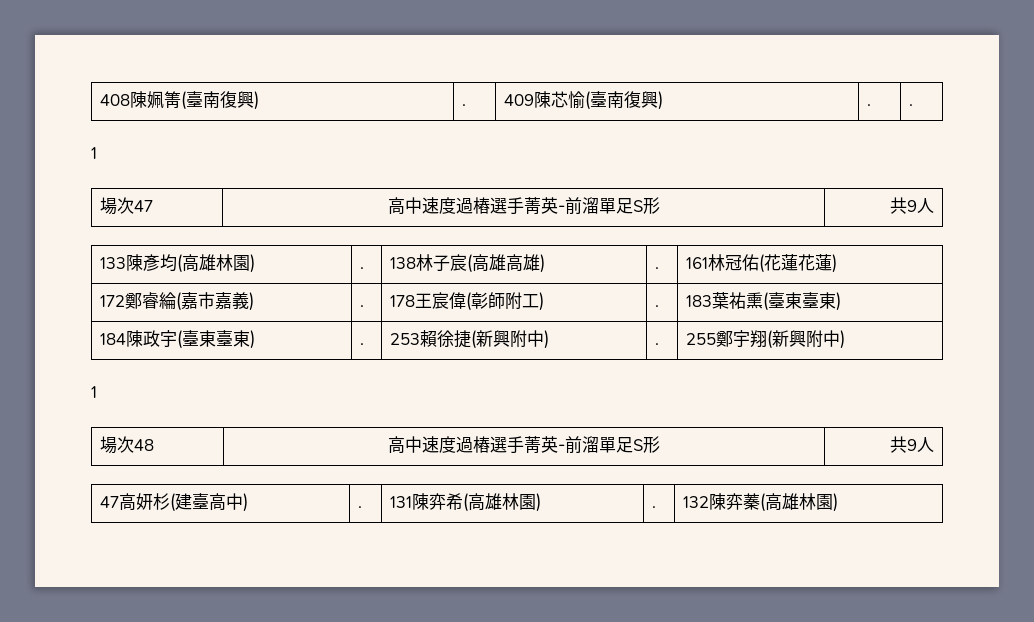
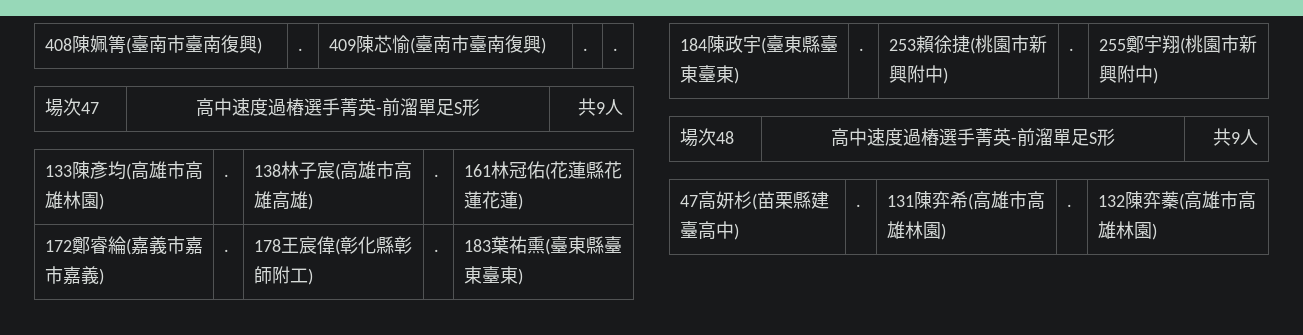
(221, 99) none -> [166,35,221,53] 市臺南
(625, 99) none -> [450,35,505,53] 市臺南
[91,147,97,159] // 1 -> (618, 49) none
(217, 262) none -> [166,161,203,180] [44,191,63,209] 市高雄
(507, 262) none -> [375,161,412,180] [253,191,272,209] 市高雄
(799, 262) none -> [585,161,622,179] [463,191,482,209] 縣花蓮
(199, 300) none -> [148,236,203,254] 義市嘉
(489, 300) none -> [357,236,412,254] 化縣彰
(803, 300) none -> [585,236,622,254] [463,266,482,284] 縣臺東
(217, 338) none -> [801,35,838,53] [679,65,698,83] 縣臺東
(477, 339) none -> [974,35,1029,53] 桃園市
[772,330,846,349] [91,386,97,398] 新興附中) // 1 -> [1184,35,1257,53] [1098,65,1158,84] 桃園市新興附中)
(176, 502) none -> [756,191,811,209] 苗栗縣
(503, 501) none -> [1008,191,1045,210] [886,221,905,239] 市高雄
(800, 501) none -> [1219,191,1256,210] [1097,221,1116,239] 市高雄

